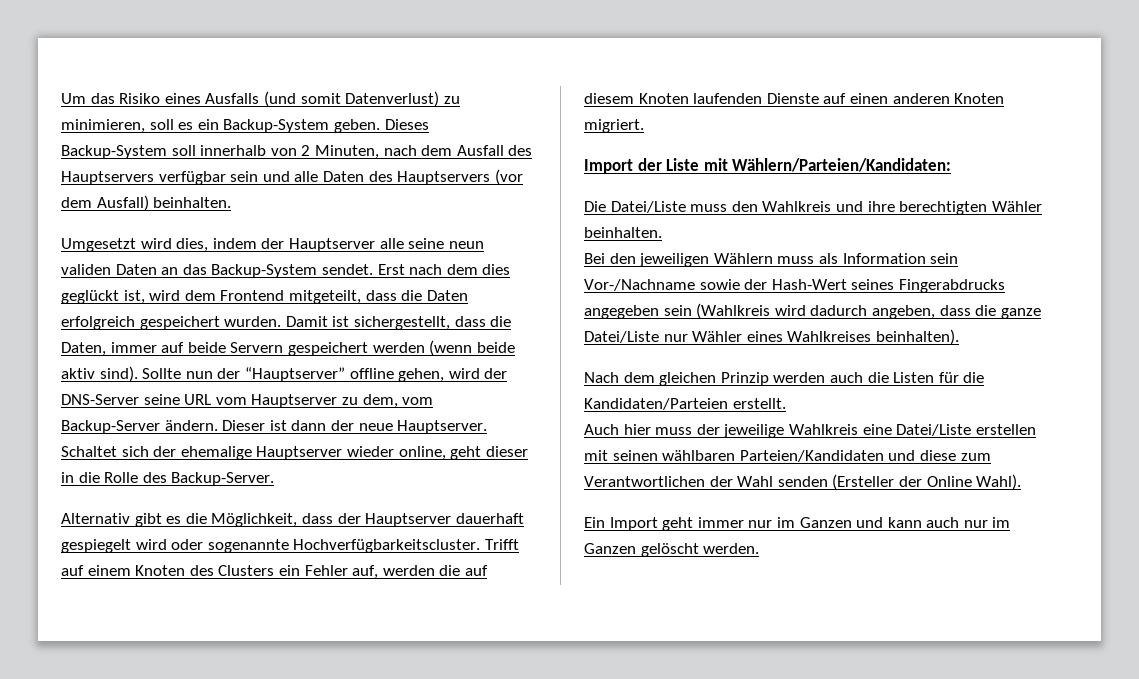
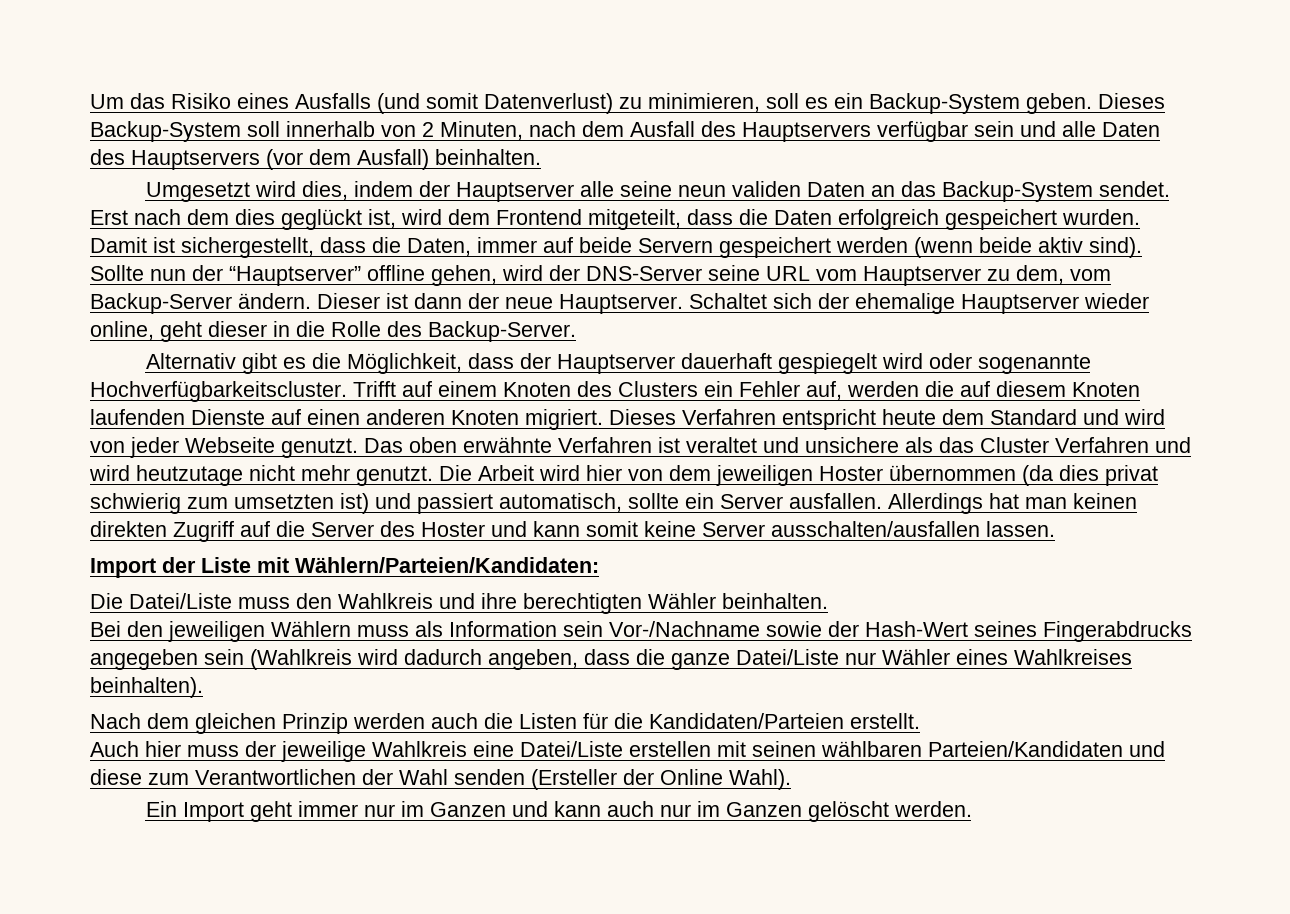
(644, 126) none -> [609,409,1165,430] [90,437,1191,458] [89,465,1158,486] [90,493,1137,514] [90,521,1055,542] Dieses Verfahren entspricht heute dem Standard und wird von jeder Webseite genutzt. Das oben erwähnte Verfahren ist veraltet und unsichere als das Cluster Verfahren und wird heutzutage nicht mehr genutzt. Die Arbeit wird hier von dem jeweiligen Hoster übernommen (da dies privat schwierig zum umsetzten ist) und passiert automatisch, sollte ein Server ausfallen. Allerdings hat man keinen direkten Zugriff auf die Server des Hoster und kann somit keine Server ausschalten/ausfallen lassen.

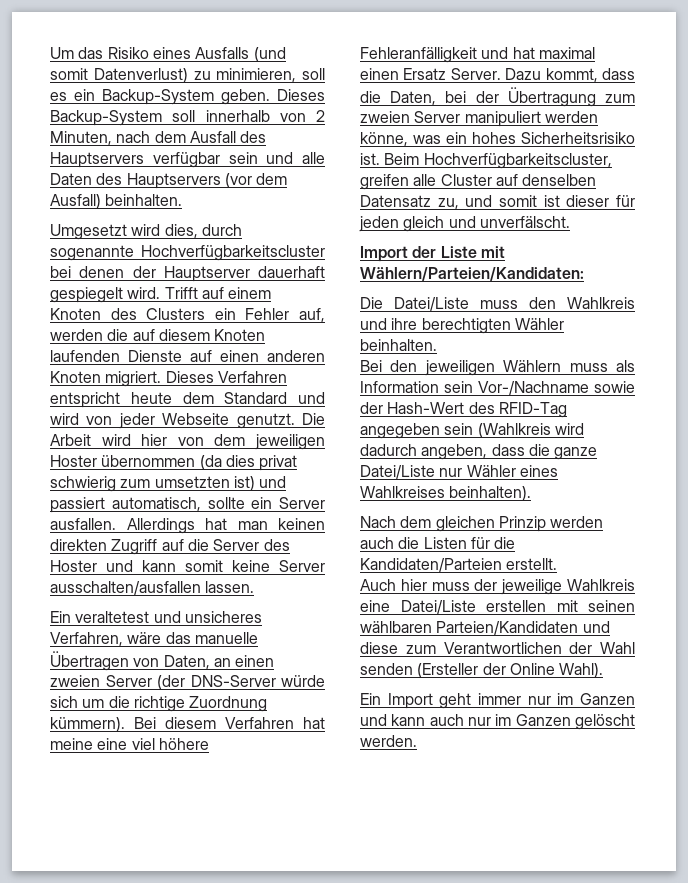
[353,181,1170,202] [90,209,1140,230] [90,237,1142,258] [90,265,1111,286] [90,293,1149,314] [90,321,576,342] [145,353,1091,374] [90,381,347,402] indem der Hauptserver alle seine neun validen Daten an das Backup-System sendet. Erst nach dem dies geglückt ist, wird dem Frontend mitgeteilt, dass die Daten erfolgreich gespeichert wurden. Damit ist sichergestellt, dass die Daten, immer auf beide Servern gespeichert werden (wenn beide aktiv sind). Sollte nun der “Hauptserver” offline gehen, wird der DNS-Server seine URL vom Hauptserver zu dem, vom Backup-Server ändern. Dieser ist dann der neue Hauptserver. Schaltet sich der ehemalige Hauptserver wieder online, geht dieser in die Rolle des Backup-Server. // Alternativ gibt es die Möglichkeit, dass der Hauptserver dauerhaft gespiegelt wird oder sogenannte Hochverfügbarkeitscluster. -> [201,224,242,236] [50,245,325,261] [50,266,325,282] [50,287,161,303] durch sogenannte Hochverfügbarkeitscluster bei denen der Hauptserver dauerhaft gespiegelt wird.
[364,437,1191,453] [89,465,433,486] Das oben erwähnte Verfahren ist veraltet und unsichere als das Cluster Verfahren und wird heutzutage nicht mehr genutzt. -> (295, 421) none
(1055, 529) none -> [50,611,262,623] [50,632,258,646] [50,651,275,671] [50,675,325,690] [50,696,268,712] [50,717,325,732] [50,738,209,750] [360,47,595,63] [360,68,635,82] [360,87,635,107] [360,111,598,127] [360,132,635,146] [360,153,612,169] [360,174,597,190] [360,195,635,209] [359,216,570,232] // Ein veraltetest und unsicheres Verfahren, wäre das manuelle Übertragen von Daten, an einen zweien Server (der DNS-Server würde sich um die richtige Zuordnung kümmern). Bei diesem Verfahren hat meine eine viel höhere Fehleranfälligkeit und hat maximal einen Ersatz Server. Dazu kommt, dass die Daten, bei der Übertragung zum zweien Server manipuliert werden könne, was ein hohes Sicherheitsrisiko ist. Beim Hochverfügbarkeitscluster, greifen alle Cluster auf denselben Datensatz zu, und somit ist dieser für jeden gleich und unverfälscht.
[974,621,1192,642] seines Fingerabdrucks -> [468,402,567,418] des RFID-Tag

